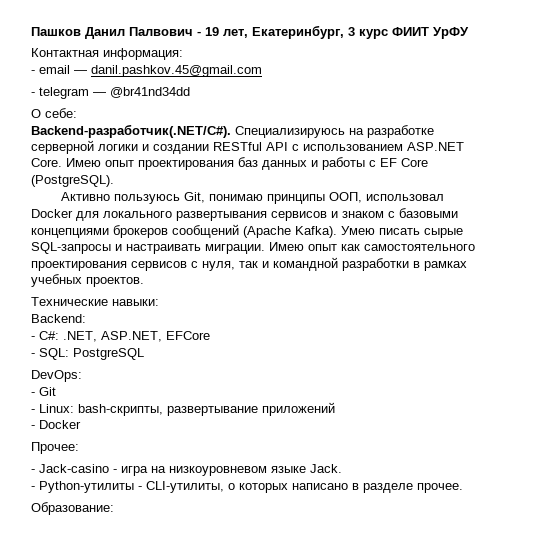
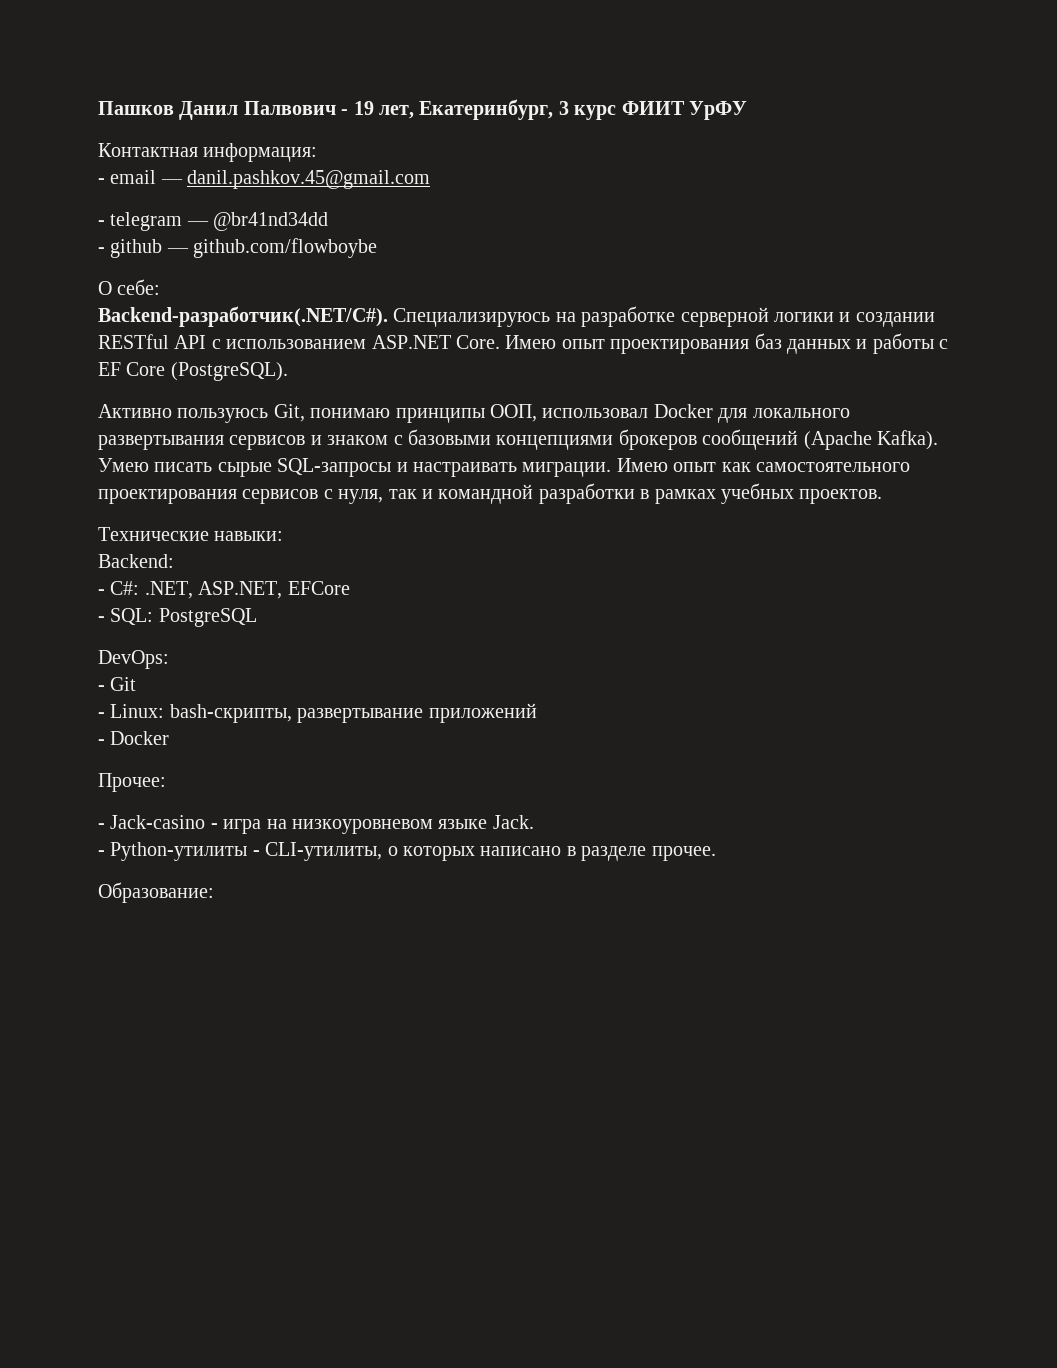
(190, 92) none -> [98,238,378,258] // - github — github.com/flowboybe

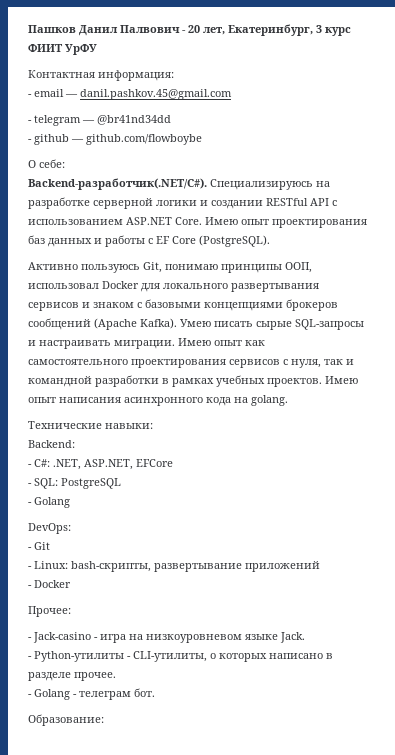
[353,101,374,115] 19 -> [188,25,200,33] 20
(883, 496) none -> [325,376,358,384] [28,395,288,406] Имею опыт написания асинхронного кода на golang.
(257, 617) none -> [28,497,70,508] // - Golang
(716, 853) none -> [28,688,155,700] // - Golang - телеграм бот.

